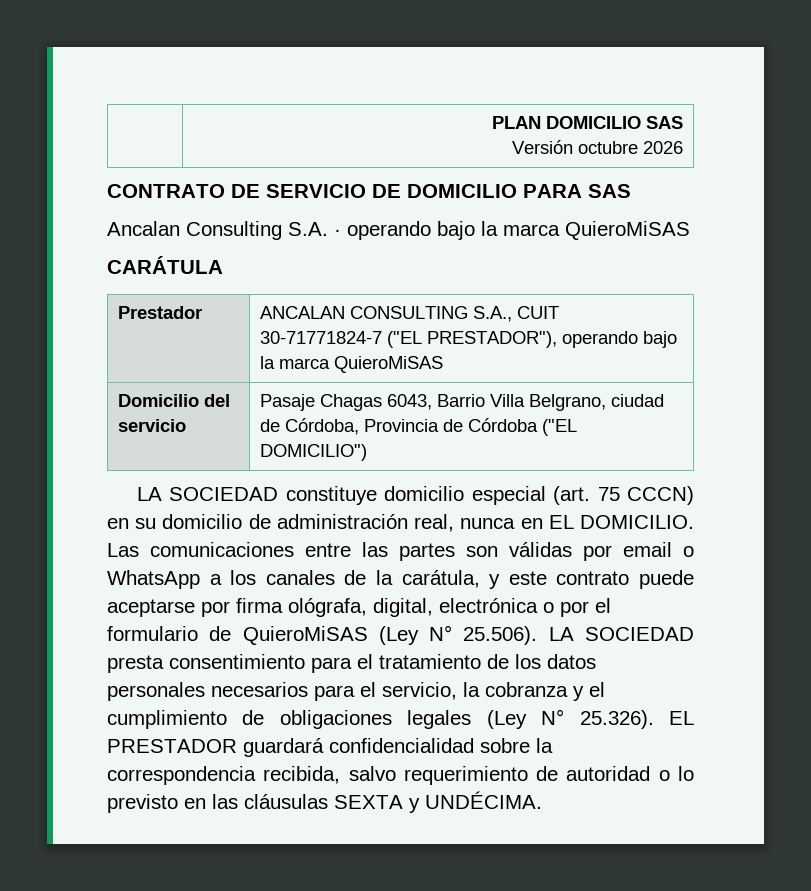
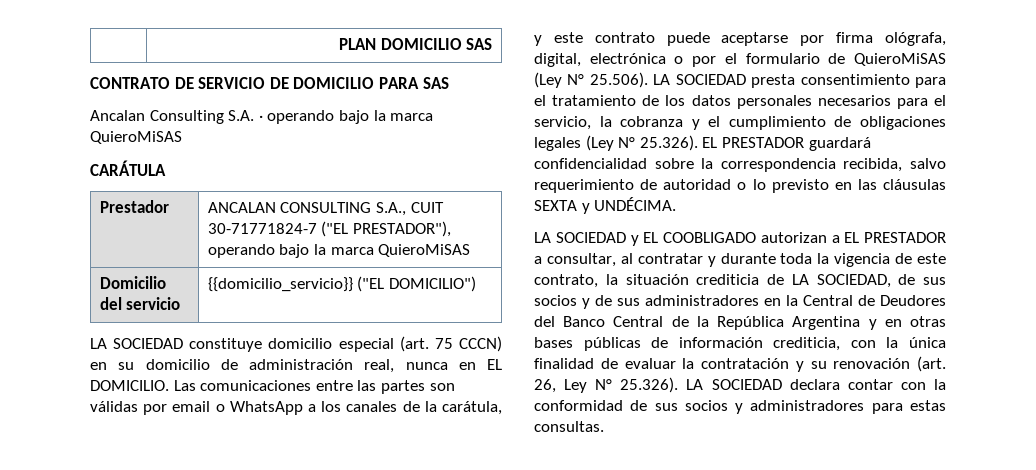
[511,140,683,154] // Versión octubre 2026 -> (493, 44) none
[260,394,665,411] [260,418,539,435] Pasaje Chagas 6043, Barrio Villa Belgrano, ciudad de Córdoba, Provincia de Córdoba -> [207,277,353,292] {{domicilio_servicio}}
(542, 800) none -> [534,232,946,246] [534,253,946,267] [534,274,946,288] [534,295,946,309] [534,316,946,330] [534,337,946,351] [534,356,946,372] [534,377,946,393] [534,400,946,414] [534,421,604,432] // LA SOCIEDAD y EL COOBLIGADO autorizan a EL PRESTADOR a consultar, al contratar y durante toda la vigencia de este contrato, la situación crediticia de LA SOCIEDAD, de sus socios y de sus administradores en la Central de Deudores del Banco Central de la República Argentina y en otras bases públicas de información crediticia, con la única finalidad de evaluar la contratación y su renovación (art. 26, Ley N° 25.326). LA SOCIEDAD declara contar con la conformidad de sus socios y administradores para estas consultas.

